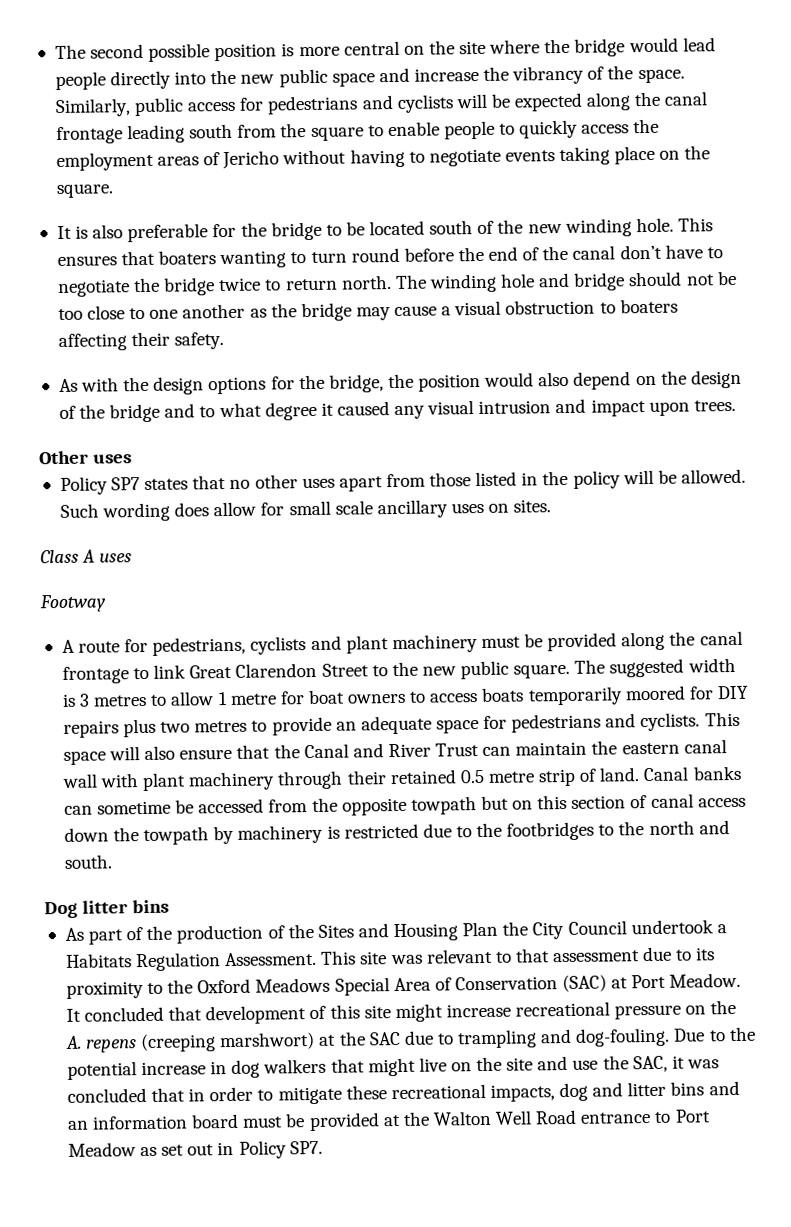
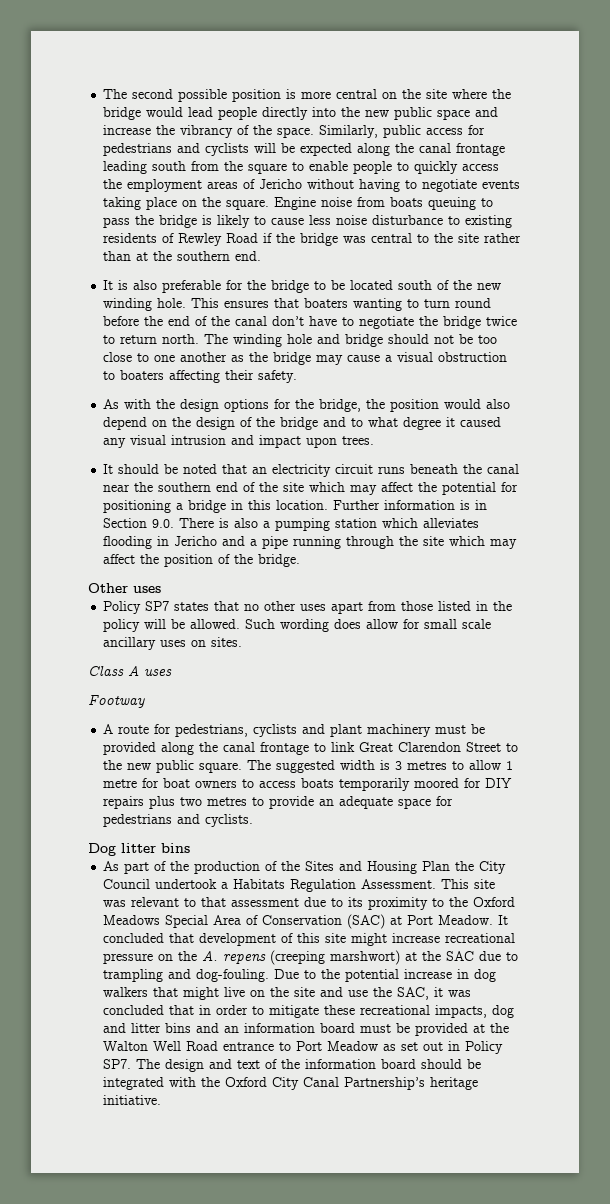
(114, 190) none -> [274,197,494,210] [103,215,513,228] [103,233,522,246] [103,251,262,261] Engine noise from boats queuing to pass the bridge is likely to cause less noise disturbance to existing residents of Rewley Road if the bridge was central to the site rather than at the southern end.
(736, 405) none -> [103,464,520,477] [103,482,519,495] [103,500,488,513] [103,518,480,531] [103,536,518,549] [103,554,301,567] // It should be noted that an electricity circuit runs beneath the canal near the southern end of the site which may affect the potential for positioning a bridge in this location. Further information is in Section 9.0. There is also a pumping station which alleviates flooding in Jericho and a pipe running through the site which may affect the position of the bridge.
[704,711,740,727] [62,739,727,765] [61,765,741,792] [63,793,746,816] [63,820,730,846] [63,854,113,869] This space will also ensure that the Canal and River Trust can maintain the eastern canal wall with plant machinery through their retained 0.5 metre strip of land. Canal banks can sometime be accessed from the opposite towpath but on this section of canal access down the towpath by machinery is restricted due to the footbridges to the north and south. -> (254, 820) none
(323, 1147) none -> [136,1059,482,1072] [103,1077,479,1090] [103,1095,162,1105] The design and text of the information board should be integrated with the Oxford City Canal Partnership’s heritage initiative.

